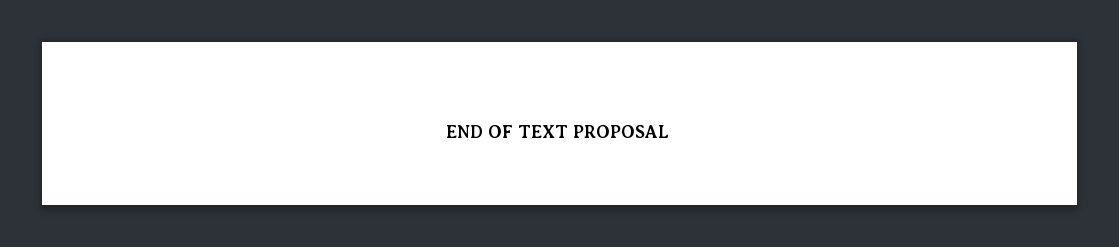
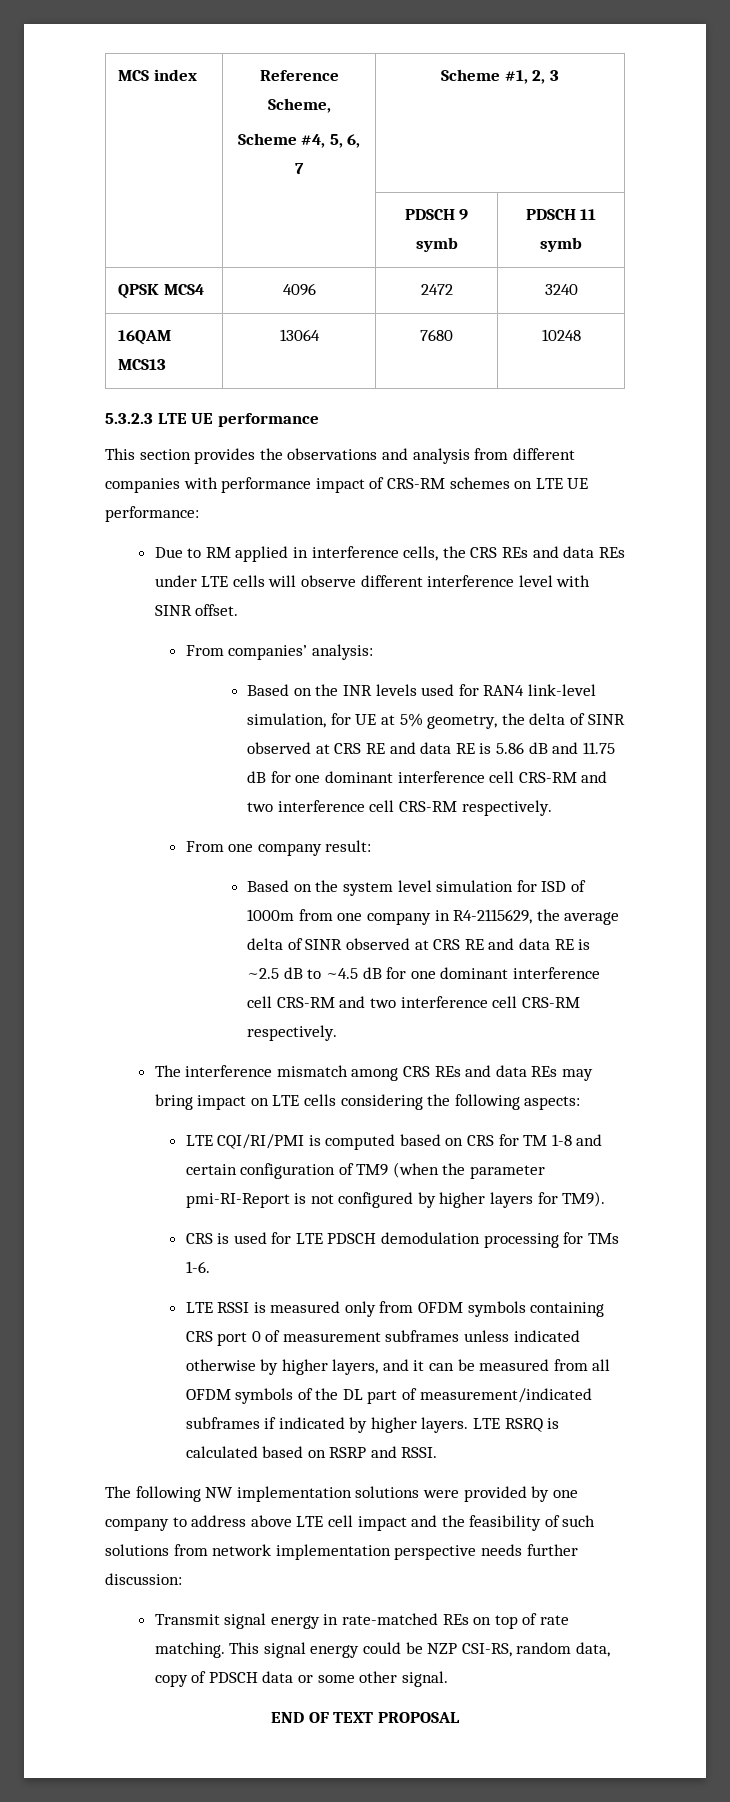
(446, 131) none -> [118,69,197,81] [259,70,339,81] [267,98,331,113] [237,133,361,148] [295,163,304,174] [441,69,559,84] [404,209,469,220] [415,237,458,252] [525,209,597,220] [540,237,582,252] [118,284,204,299] [282,283,316,296] [420,284,453,295] [544,284,578,295] [118,330,172,345] [118,359,167,370] [279,329,320,341] [420,329,453,341] [541,329,581,341] [105,413,319,427] [105,448,575,464] [105,477,589,493] [105,506,199,522] [154,546,625,562] [154,575,591,587] [154,604,239,616] [185,644,373,660] [247,684,597,696] [247,713,625,729] [247,742,615,754] [247,771,608,783] [247,800,552,816] [185,840,372,856] [247,880,587,896] [247,909,620,925] [247,938,591,950] [247,967,601,979] [247,996,580,1008] [247,1025,338,1041] [154,1065,593,1081] [154,1094,581,1110] [185,1134,603,1150] [185,1162,546,1179] [185,1191,606,1208] [185,1232,619,1248] [185,1261,210,1273] [185,1301,605,1317] [185,1330,580,1346] [185,1359,611,1375] [185,1388,592,1404] [185,1417,560,1433] [185,1446,438,1458] [105,1486,578,1502] [105,1515,596,1531] [105,1544,578,1560] [105,1573,182,1585] [154,1613,569,1629] [154,1642,610,1658] [154,1671,448,1687] MCS index | Reference Scheme, // Scheme #4, 5, 6, 7 | Scheme #1, 2, 3 // | | PDSCH 9 symb | PDSCH 11 symb // QPSK MCS4 | 4096 | 2472 | 3240 // 16QAM MCS13 | 13064 | 7680 | 10248 // 5.3.2.3 LTE UE performance // This section provides the observations and analysis from different companies with performance impact of CRS-RM schemes on LTE UE performance: // Due to RM applied in interference cells, the CRS REs and data REs under LTE cells will observe different interference level with SINR offset. // From companies’ analysis: // Based on the INR levels used for RAN4 link-level simulation, for UE at 5% geometry, the delta of SINR observed at CRS RE and data RE is 5.86 dB and 11.75 dB for one dominant interference cell CRS-RM and two interference cell CRS-RM respectively. // From one company result: // Based on the system level simulation for ISD of 1000m from one company in R4-2115629, the average delta of SINR observed at CRS RE and data RE is ~2.5 dB to ~4.5 dB for one dominant interference cell CRS-RM and two interference cell CRS-RM respectively. // The interference mismatch among CRS REs and data REs may bring impact on LTE cells considering the following aspects: // LTE CQI/RI/PMI is computed based on CRS for TM 1-8 and certain configuration of TM9 (when the parameter pmi-RI-Report is not configured by higher layers for TM9). // CRS is used for LTE PDSCH demodulation processing for TMs 1-6. // LTE RSSI is measured only from OFDM symbols containing CRS port 0 of measurement subframes unless indicated otherwise by higher layers, and it can be measured from all OFDM symbols of the DL part of measurement/indicated subframes if indicated by higher layers. LTE RSRQ is calculated based on RSRP and RSSI. // The following NW implementation solutions were provided by one company to address above LTE cell impact and the feasibility of such solutions from network implementation perspective needs further discussion: // Transmit signal energy in rate-matched REs on top of rate matching. This signal energy could be NZP CSI-RS, random data, copy of PDSCH data or some other signal. //

